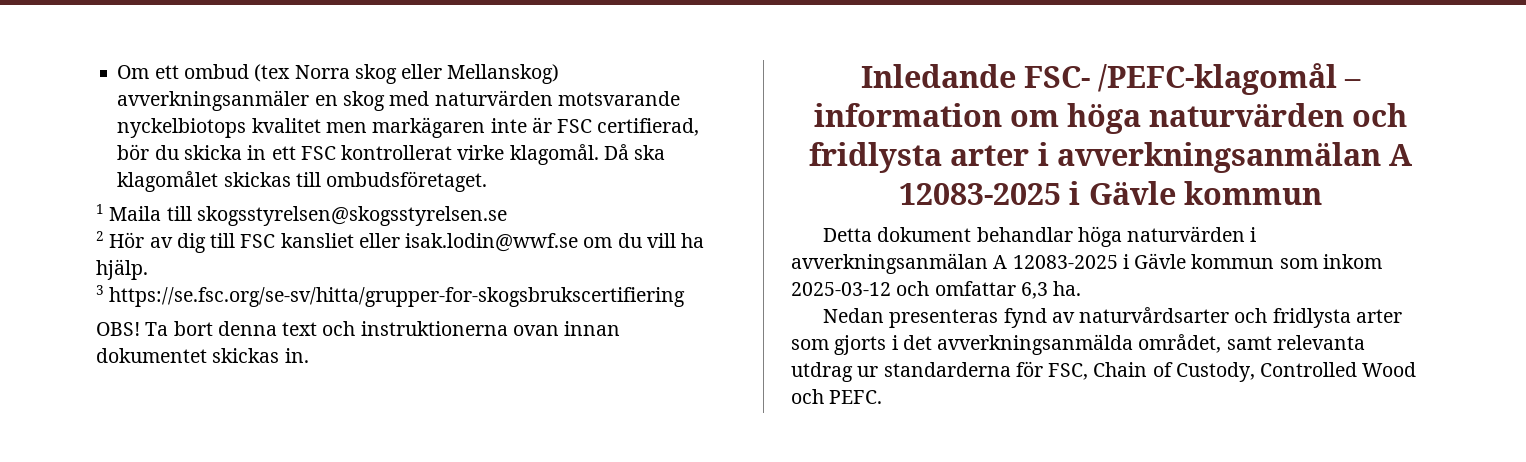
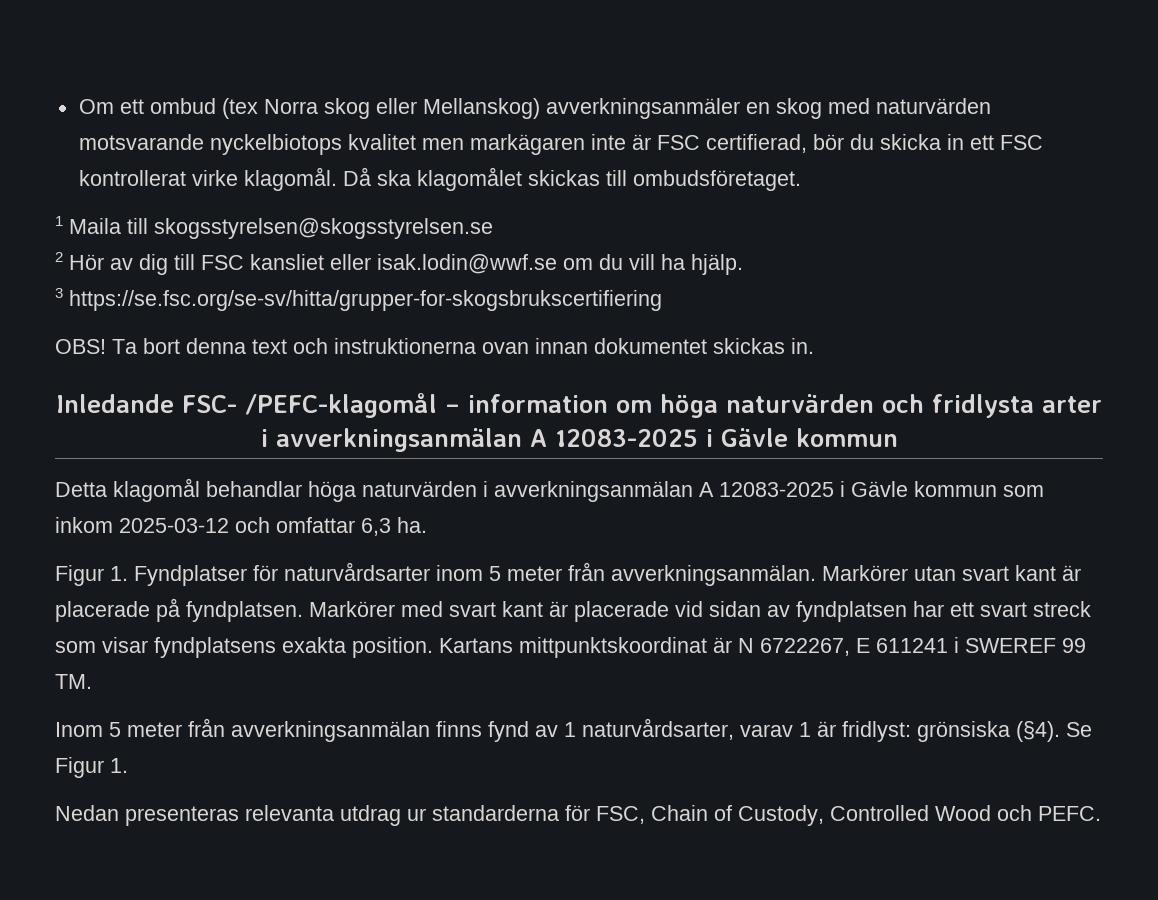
[877,227,972,242] dokument -> [113,478,200,502] klagomål
[823,307,1402,328] [791,334,1272,355] Nedan presenteras fynd av naturvårdsarter och fridlysta arter som gjorts i det avverkningsanmälda området, samt -> [55,562,1081,586] [55,598,1091,622] [55,637,1086,658] [55,674,92,689] [55,718,1092,742] [55,757,128,778] [55,805,239,826] Figur 1. Fyndplatser för naturvårdsarter inom 5 meter från avverkningsanmälan. Markörer utan svart kant är placerade på fyndplatsen. Markörer med svart kant är placerade vid sidan av fyndplatsen har ett svart streck som visar fyndplatsens exakta position. Kartans mittpunktskoordinat är N 6722267, E 611241 i SWEREF 99 TM. // Inom 5 meter från avverkningsanmälan finns fynd av 1 naturvårdsarter, varav 1 är fridlyst: grönsiska (§4). Se Figur 1. // Nedan presenteras

